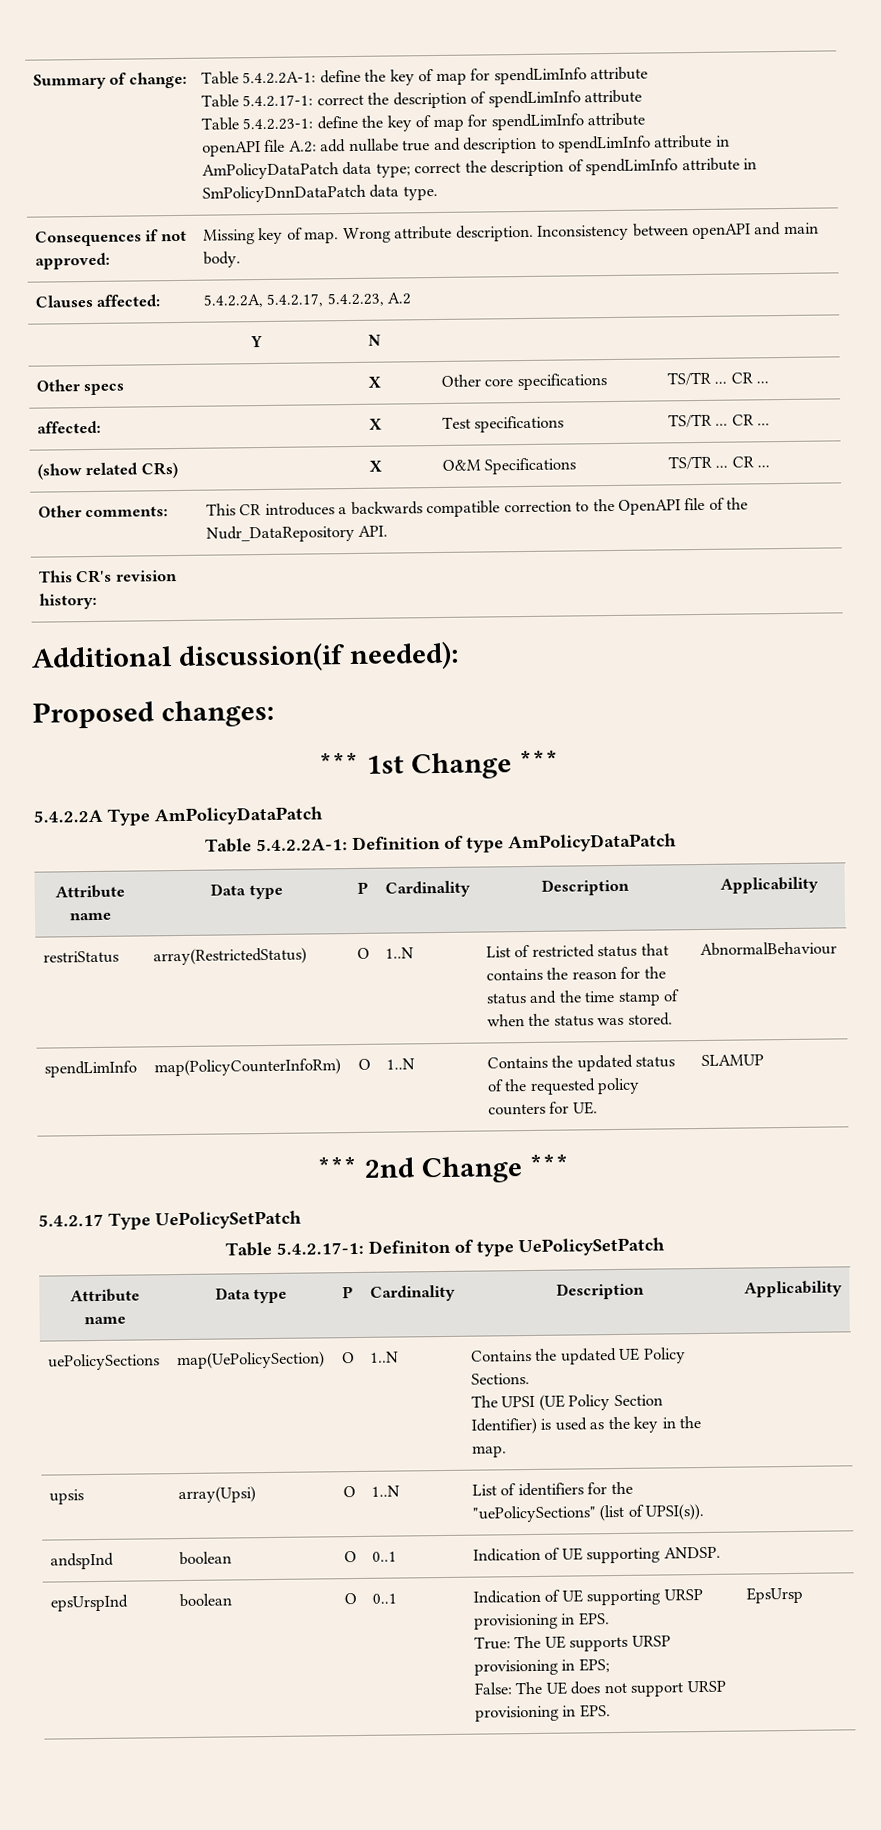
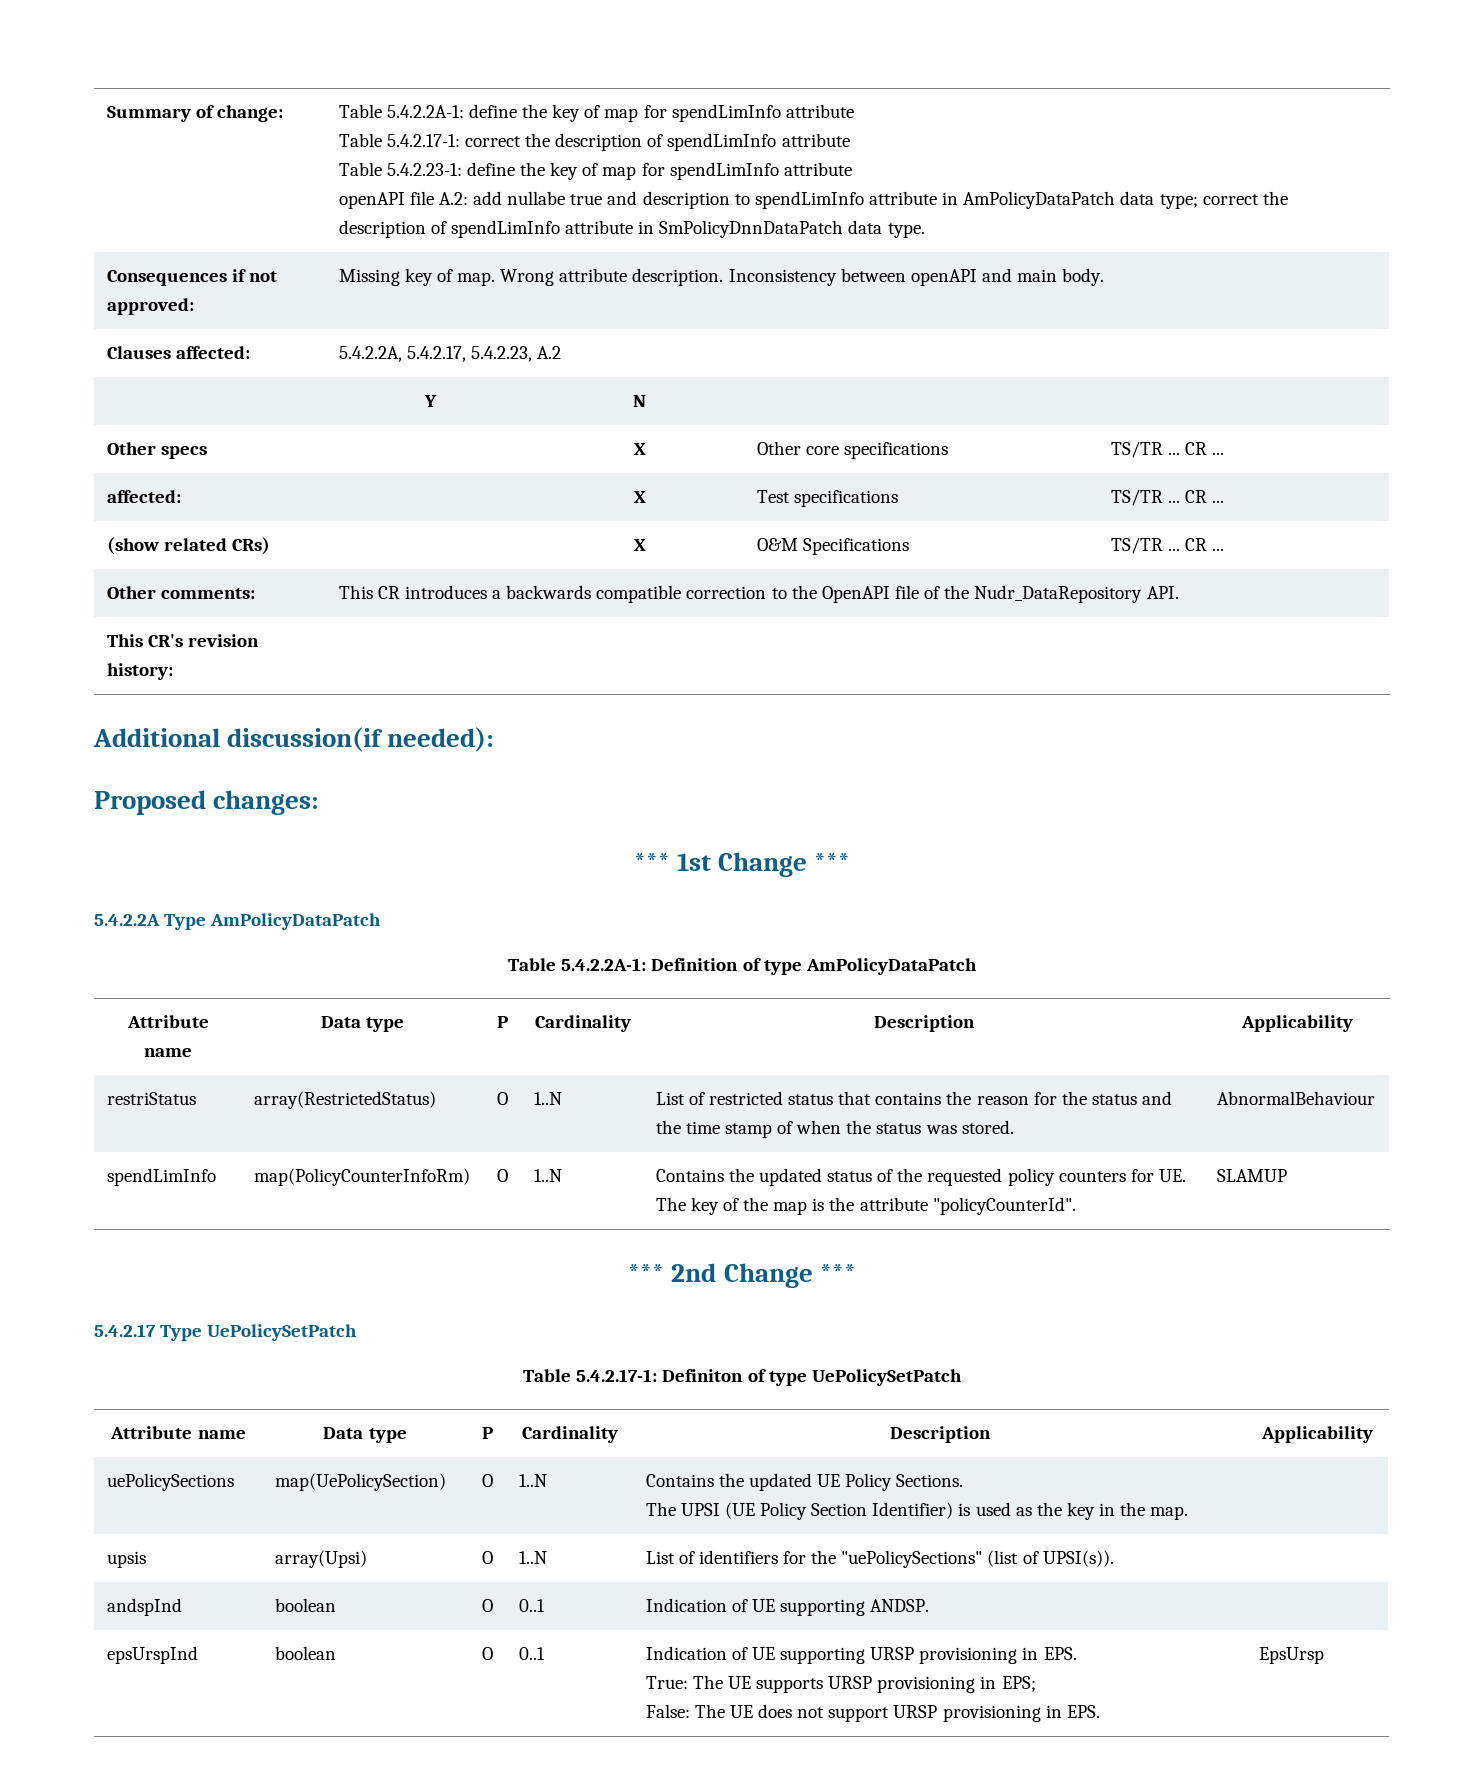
(598, 1108) none -> [655,1197,1076,1215] The key of the map is the attribute "policyCounterId".

